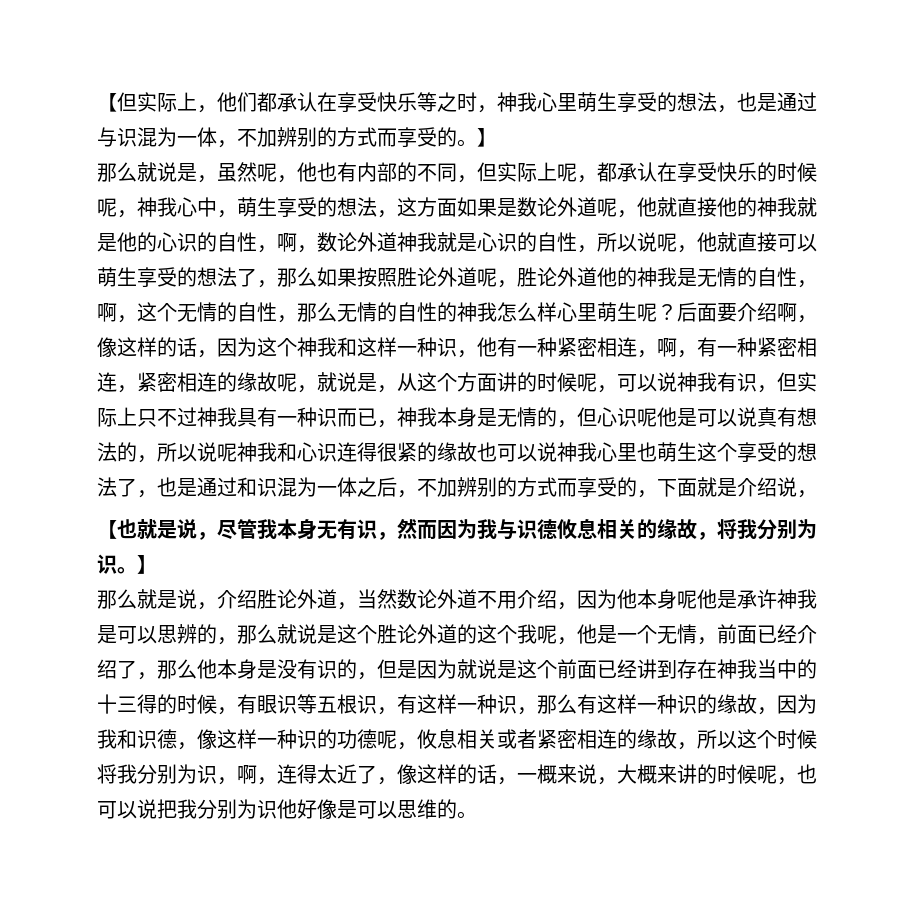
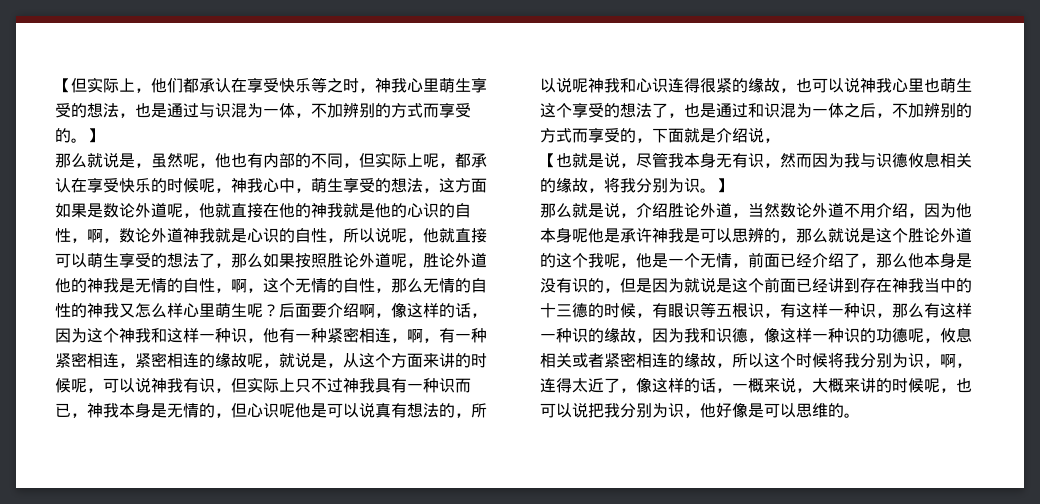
(717, 207) none -> [263,203,279,218] 在
(497, 312) none -> [119,303,135,318] 又
(497, 382) none -> [423,353,439,368] 来
(477, 452) none -> [780,88,796,93] ，
[137,694,157,714] 得 -> [572,303,588,318] 德
(277, 809) none -> [684,413,700,418] ，

